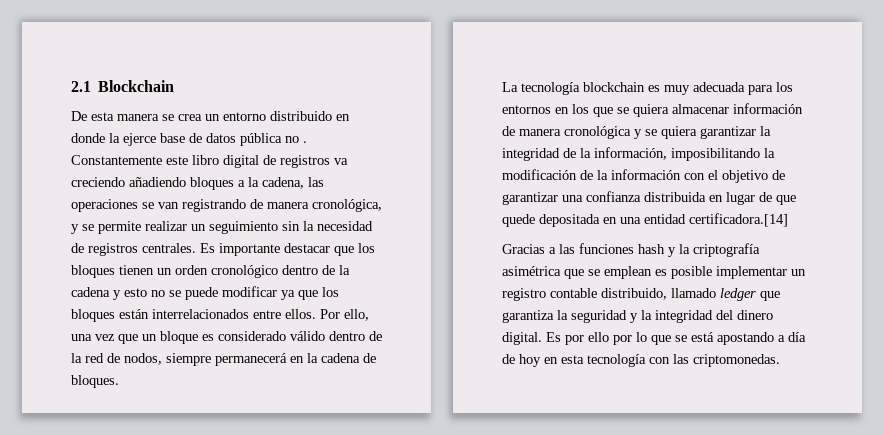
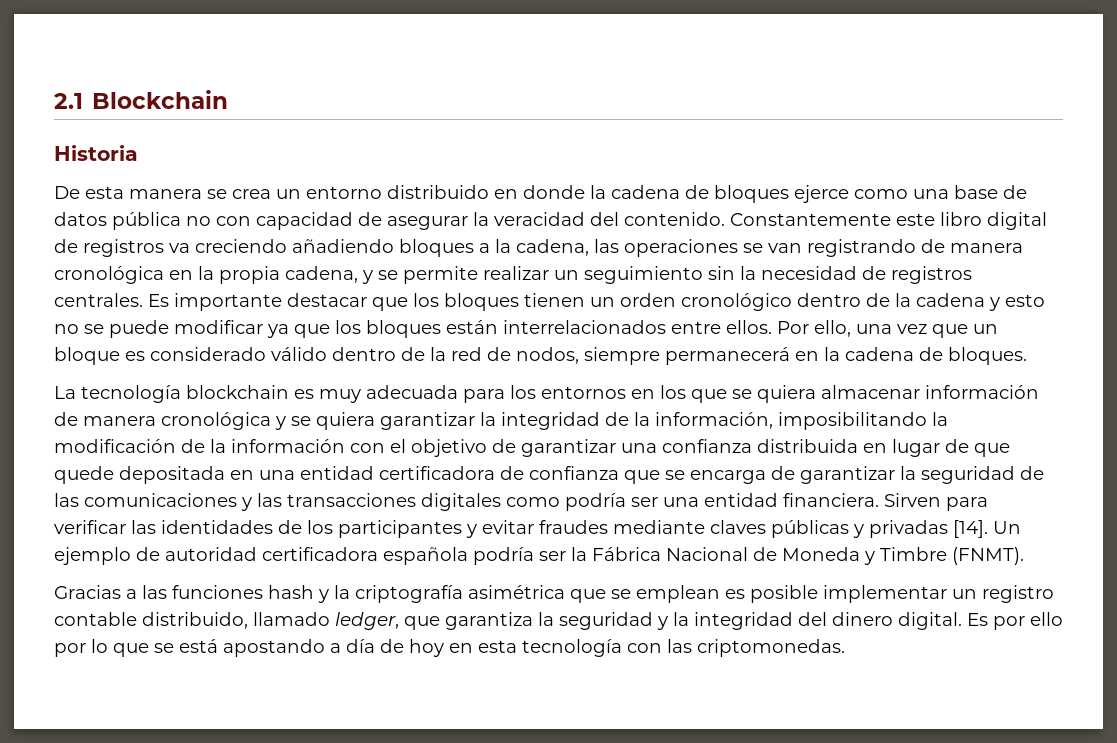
(175, 86) none -> [54,145,138,161] // Historia
[123,133,156,146] ejerce -> [611,185,949,203] cadena de bloques ejerce como una
[303,141,307,143] . -> [216,212,725,230] con capacidad de asegurar la veracidad del contenido.
[312,199,382,212] cronológica, -> [54,266,358,284] cronológica en la propia cadena,
[689,213,788,227] certificadora.[14] -> [379,466,1044,484] [54,493,988,511] [54,520,1021,538] [54,547,1024,565] certificadora de confianza que se encarga de garantizar la seguridad de las comunicaciones y las transacciones digitales como podría ser una entidad financiera. Sirven para verificar las identidades de los participantes y evitar fraudes mediante claves públicas y privadas [14]. Un ejemplo de autoridad certificadora española podría ser la Fábrica Nacional de Moneda y Timbre (FNMT).
[720,288,756,301] ledger -> [335,612,399,630] ledger,

